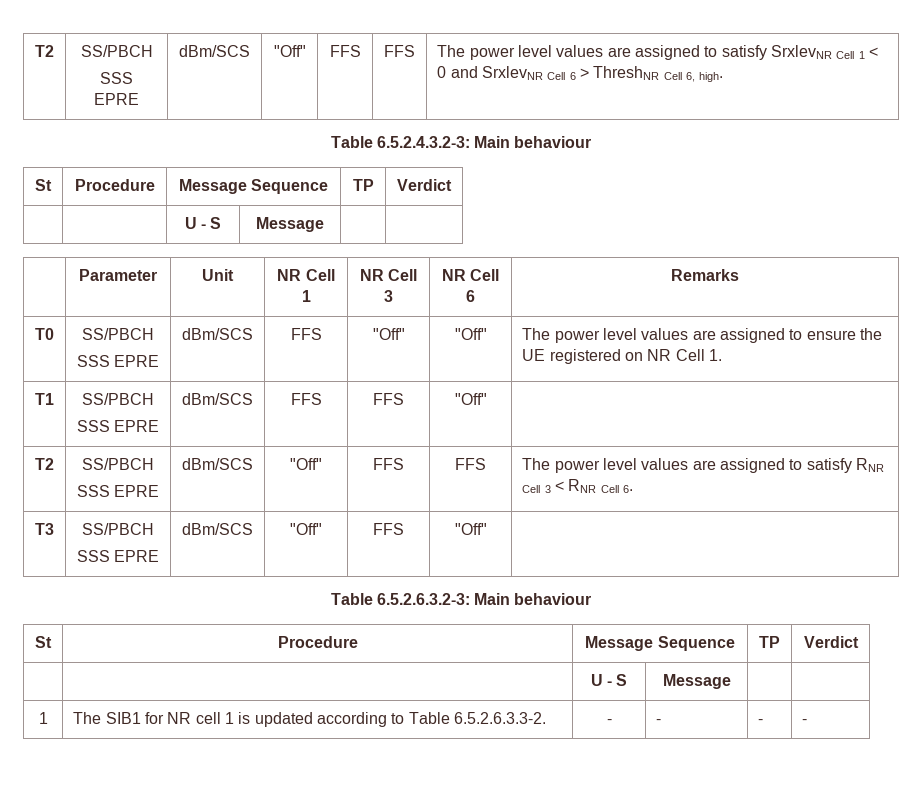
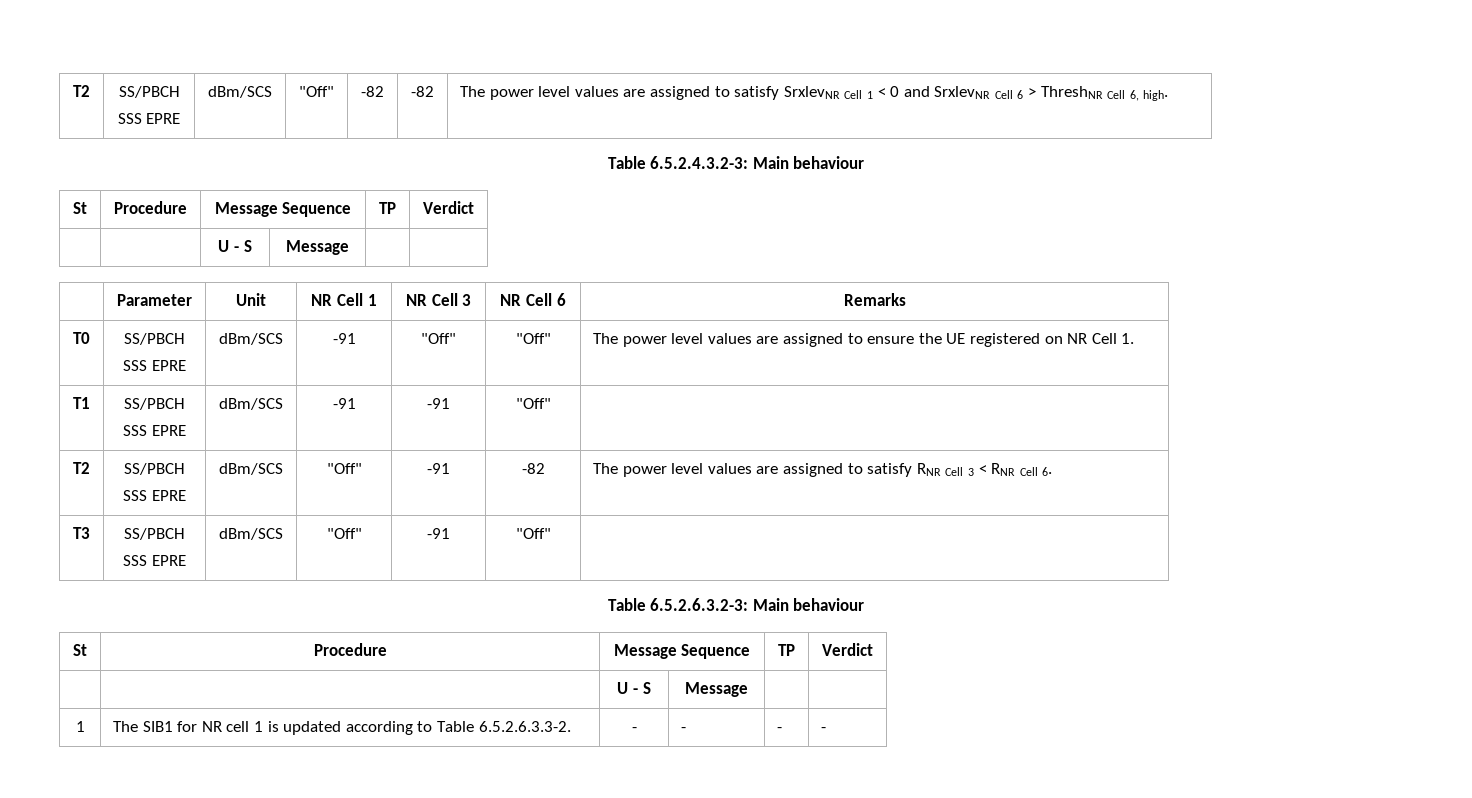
[35,45,54,57] [80,45,153,57] [100,72,133,84] [94,93,139,105] [179,45,250,57] [273,45,306,57] [329,45,361,57] [384,45,415,57] T2 | SS/PBCH // SSS EPRE | dBm/SCS | "Off" | FFS | FFS -> [73,85,90,97] [118,86,180,98] [117,113,181,124] [208,86,272,98] [299,86,334,97] [361,86,384,97] [411,86,434,97] T2 | SS/PBCH // SSS EPRE | dBm/SCS | "Off" | -82 | -82
[290,328,322,340] FFS -> [332,333,356,344] -91
[290,393,322,405] [373,393,404,405] FFS | FFS -> [332,398,356,409] [427,398,450,409] -91 | -91
[373,458,404,470] [455,458,486,470] FFS | FFS -> [427,463,450,474] [521,463,545,474] -91 | -82
[373,523,404,535] FFS -> [427,528,450,539] -91

